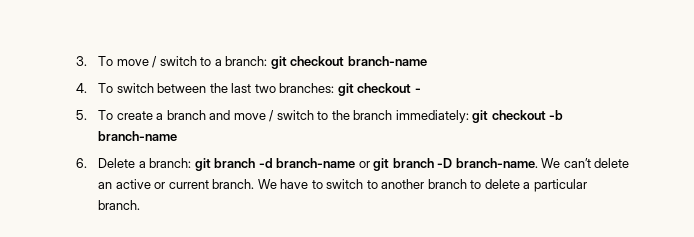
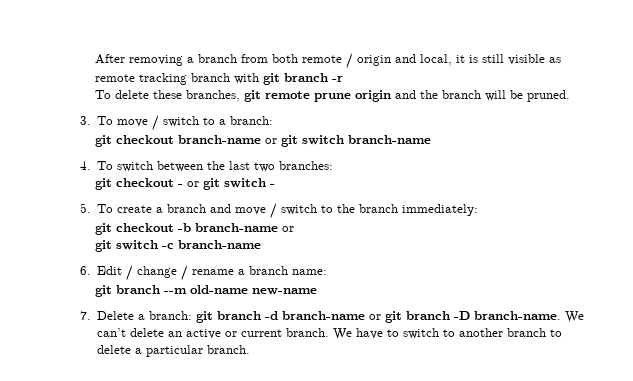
(75, 61) none -> [95,53,562,69] [95,73,344,85] [95,90,571,102] After removing a branch from both remote / origin and local, it is still visible as remote tracking branch with git branch -r // To delete these branches, git remote prune origin and the branch will be pruned. //
(268, 61) none -> (274, 120) //
(427, 61) none -> [265,135,432,147] or git switch branch-name
(335, 88) none -> (334, 165) //
(421, 90) none -> [187,178,276,190] or git switch -
(469, 116) none -> (479, 210) //
[75,158,87,168] // 6. -> [282,226,295,232] [95,240,262,252] [79,265,328,281] [95,285,318,297] [79,311,91,320] or // git switch -c branch-name // 6. Edit / change / rename a branch name: // git branch --m old-name new-name // 7.

